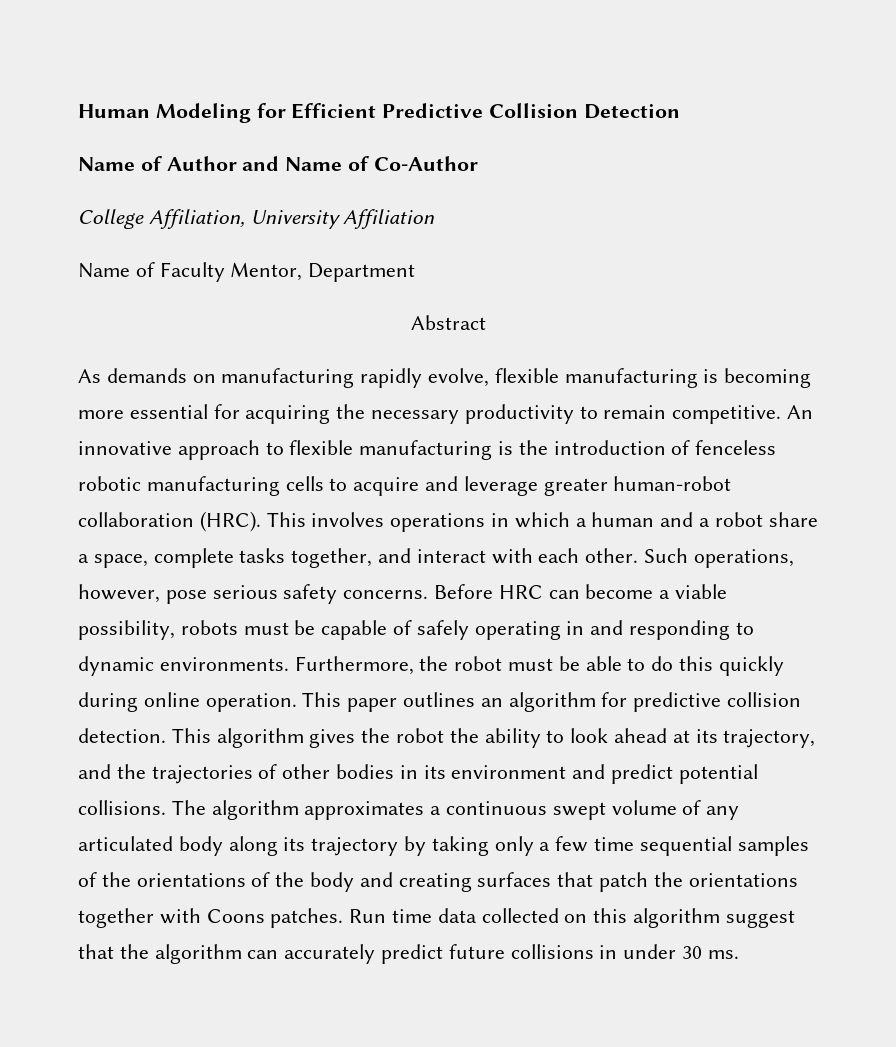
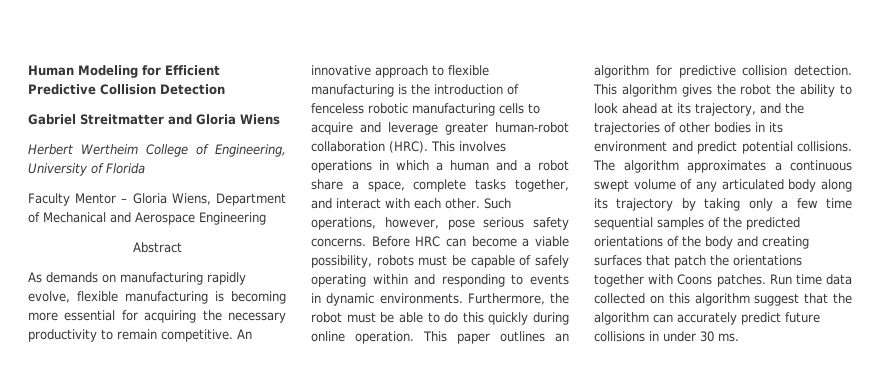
[78,156,478,171] [78,209,436,229] [78,262,416,282] Name of Author and Name of Co-Author // College Affiliation, University Affiliation // Name of Faculty Mentor, Department -> [28,114,280,125] [28,144,286,157] [28,163,145,176] [28,193,286,206] [28,212,266,225] Gabriel Streitmatter and Gloria Wiens // Herbert Wertheim College of Engineering, University of Florida // Faculty Mentor – Gloria Wiens, Department of Mechanical and Aerospace Engineering
[566,621,585,635] in -> [372,274,408,284] within
(754, 628) none -> [530,274,569,285] [311,293,321,303] events in
(131, 879) none -> [746,217,800,230] predicted

